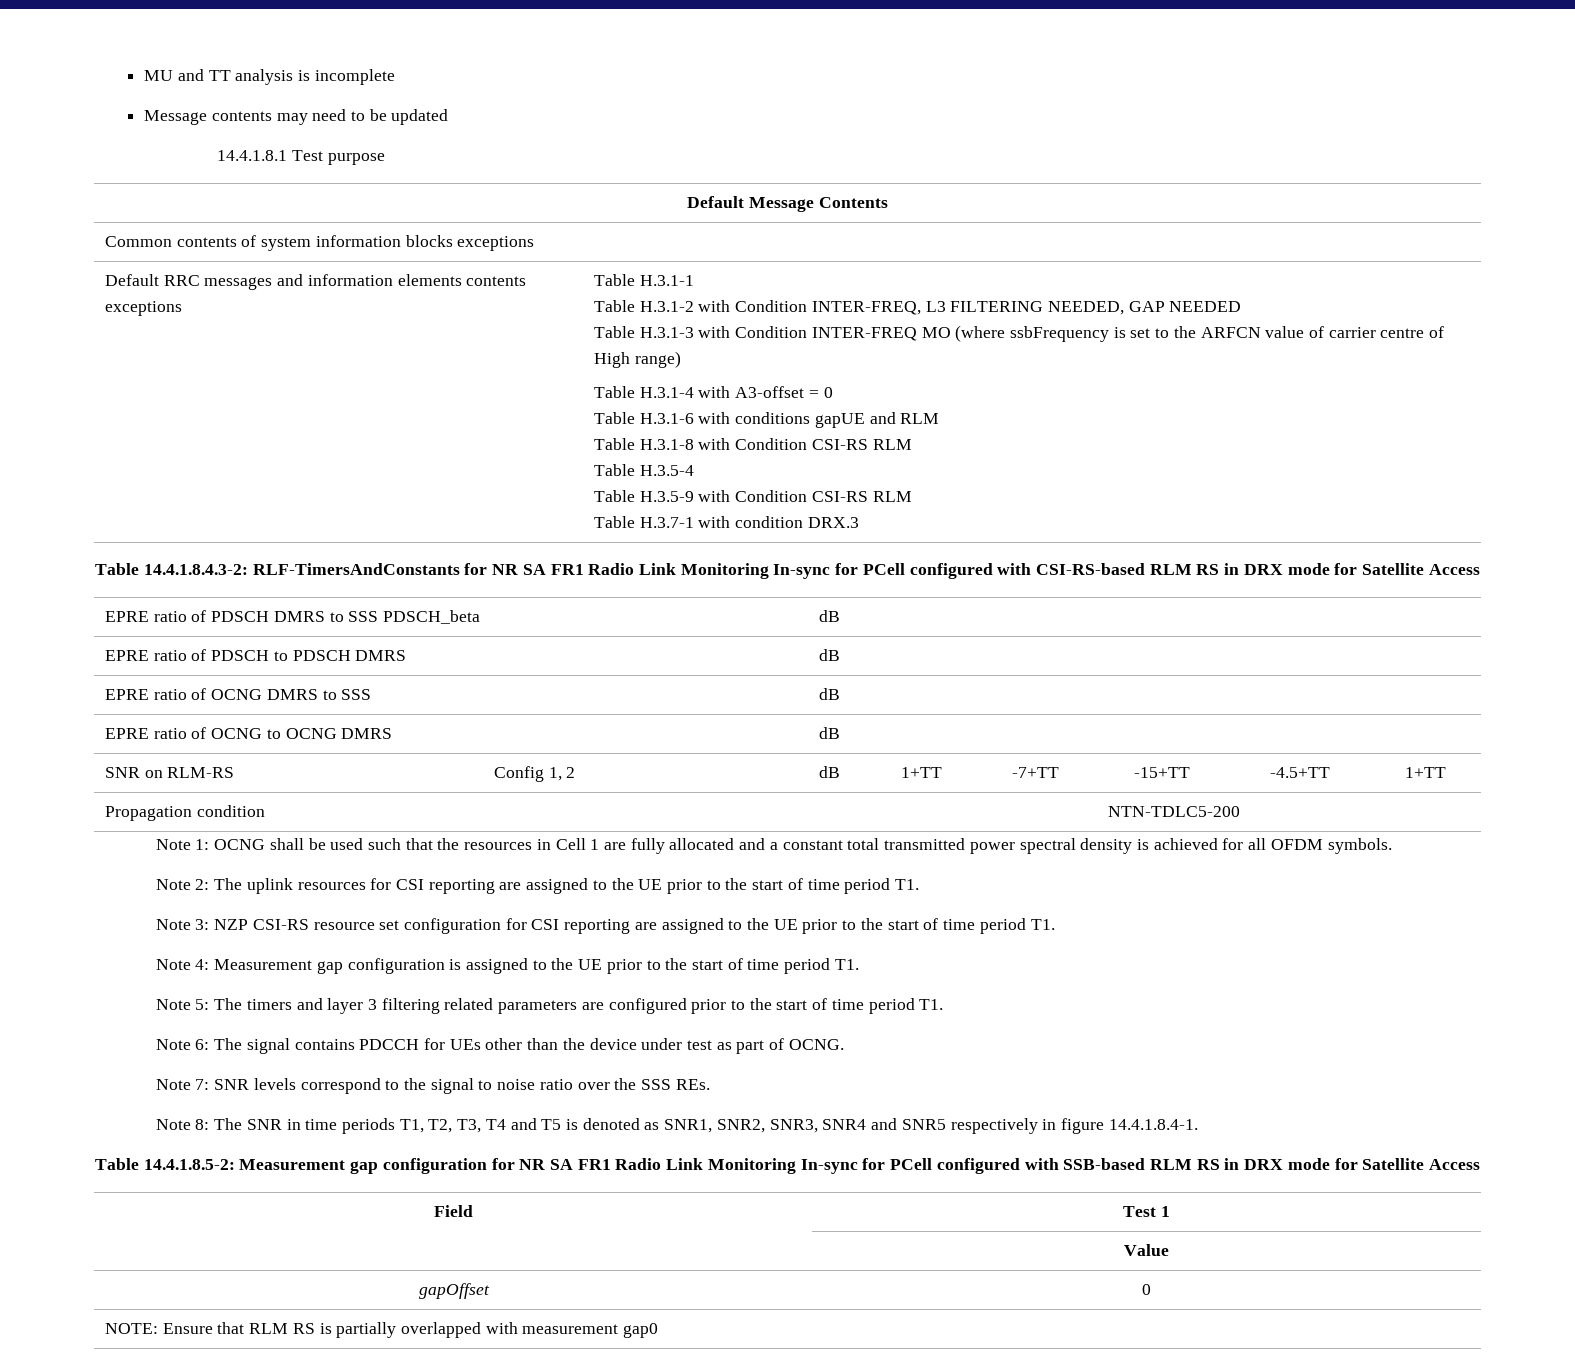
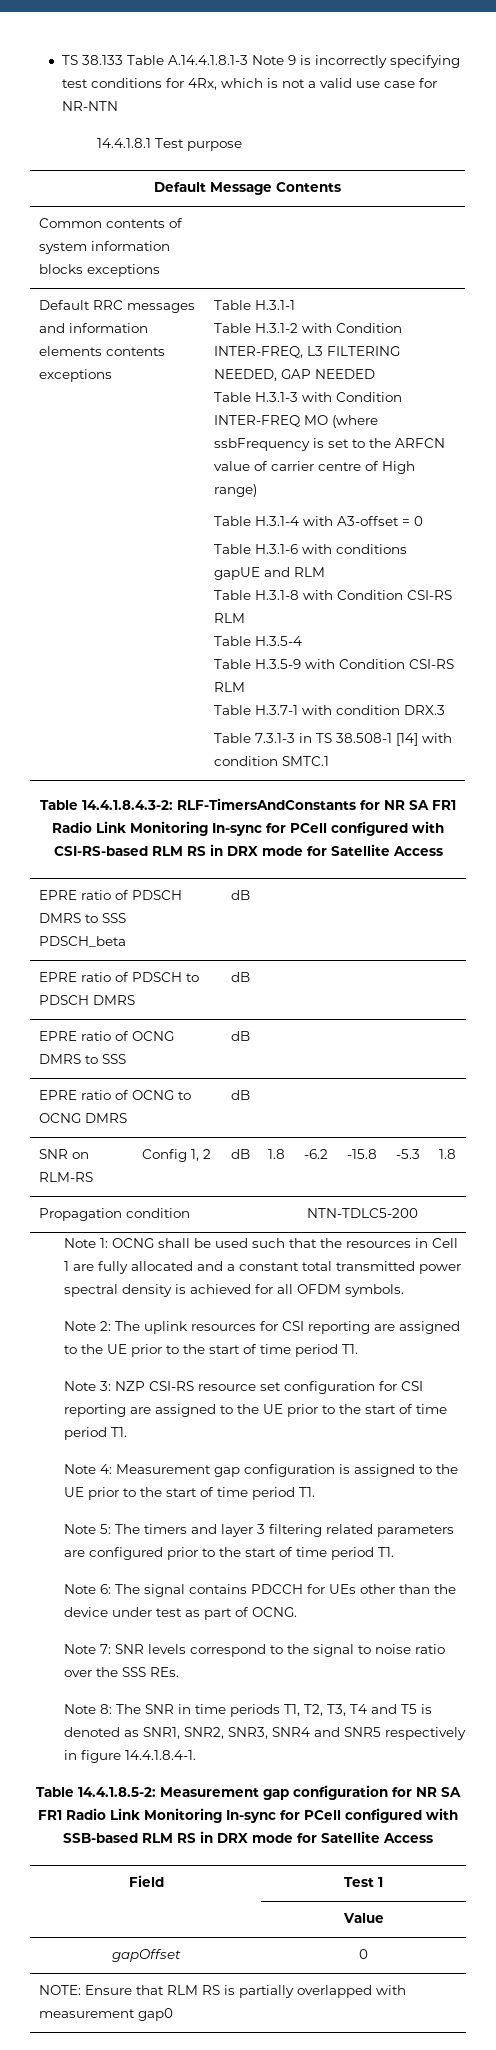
[144,69,395,85] [144,109,449,125] MU and TT analysis is incomplete // Message contents may need to be updated -> [61,55,460,68] [61,78,437,90] [61,101,118,111] TS 38.133 Table A.14.4.1.8.1-3 Note 9 is incorrectly specifying test conditions for 4Rx, which is not a valid use case for NR-NTN
(859, 522) none -> [213,733,452,746] [213,756,329,766] // Table 7.3.1-3 in TS 38.508-1 [14] with condition SMTC.1
[900,767,942,778] [1011,767,1059,778] [1134,767,1190,778] [1270,767,1330,778] [1405,767,1446,778] 1+TT | -7+TT | -15+TT | -4.5+TT | 1+TT -> [268,1149,285,1159] [304,1149,328,1159] [347,1149,377,1159] [396,1149,420,1159] [439,1149,456,1159] 1.8 | -6.2 | -15.8 | -5.3 | 1.8

